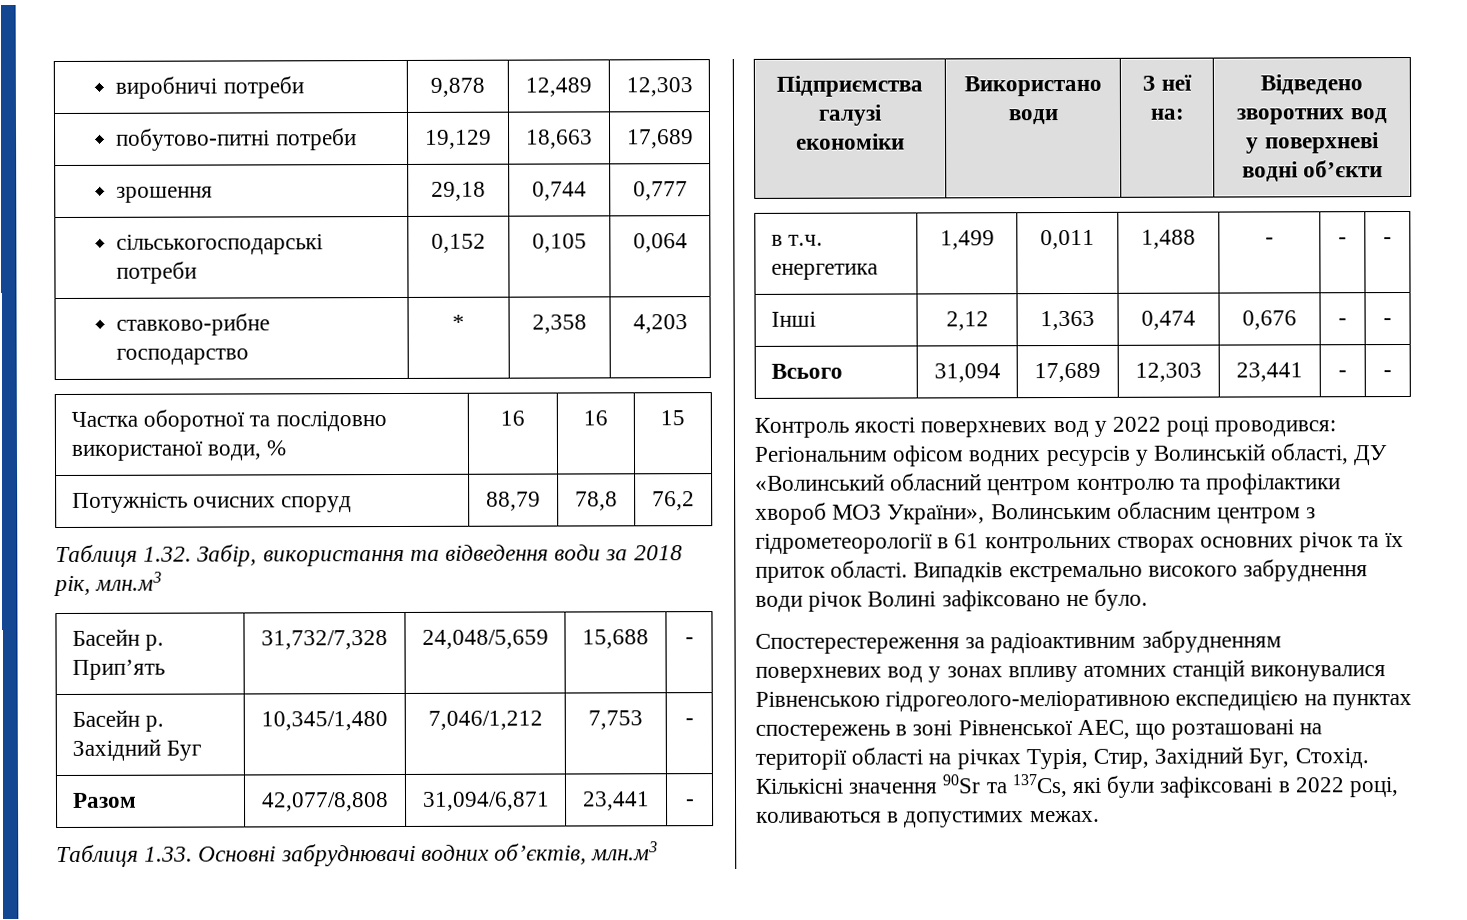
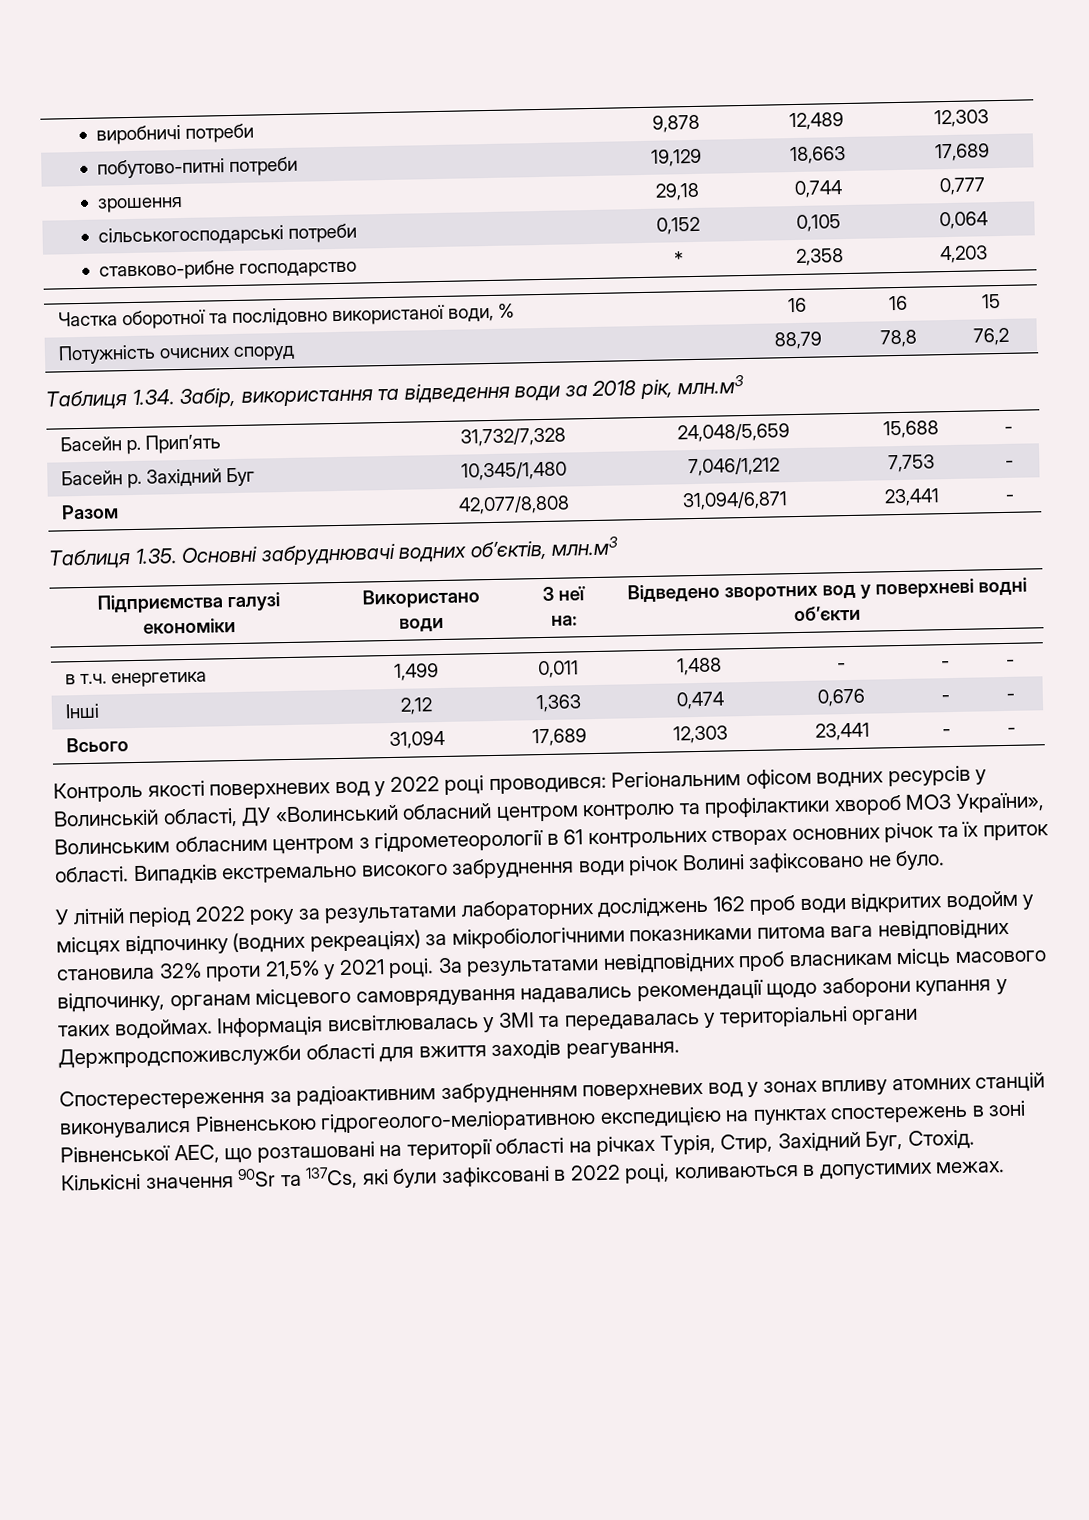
[143,546,193,562] 1.32. -> [131,389,175,405] 1.34.
[144,846,194,862] 1.33. -> [134,548,178,564] 1.35.
(1149, 599) none -> [55,890,1036,928] [56,918,1010,957] [57,948,1047,982] [57,976,1008,1013] [58,1006,919,1040] [58,1039,680,1069] // У літній період 2022 року за результатами лабораторних досліджень 162 проб води відкритих водойм у місцях відпочинку (водних рекреаціях) за мікробіологічними показниками питома вага невідповідних становила 32% проти 21,5% у 2021 році. За результатами невідповідних проб власникам місць масового відпочинку, органам місцевого самоврядування надавались рекомендації щодо заборони купання у таких водоймах. Інформація висвітлювалась у ЗМІ та передавалась у територіальні органи Держпродспоживслужби області для вжиття заходів реагування.

